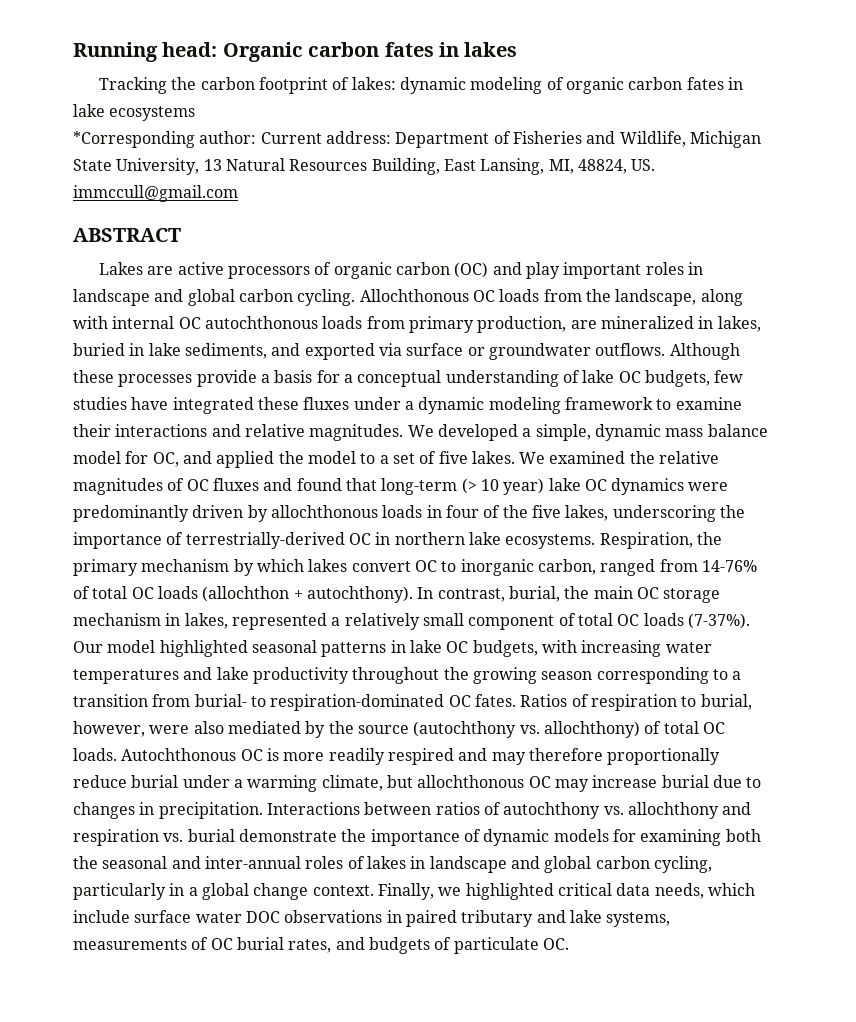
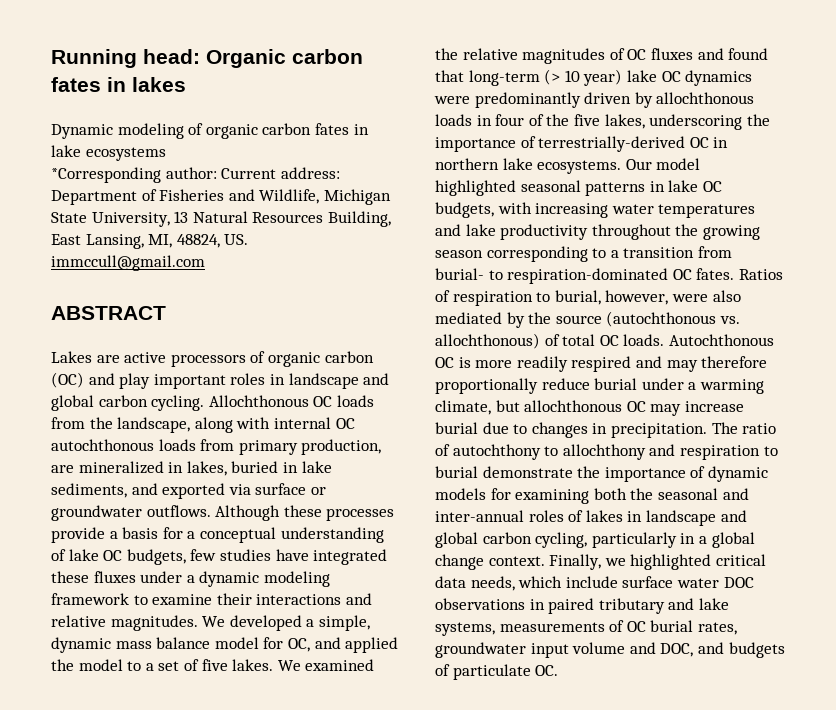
[99,77,466,94] Tracking the carbon footprint of lakes: dynamic -> [51,124,113,139] Dynamic
[599,532,722,549] [73,559,757,576] [73,586,721,603] [73,613,750,630] Respiration, the primary mechanism by which lakes convert OC to inorganic carbon, ranged from 14-76% of total OC loads (allochthon + autochthony). In contrast, burial, the main OC storage mechanism in lakes, represented a relatively small component of total OC loads (7-37%). -> (622, 167) none
[413,721,640,738] (autochthony vs. allochthony) -> [606,311,740,327] [435,333,540,349] (autochthonous vs. allochthonous)
[266,802,480,815] Interactions between ratios -> [711,422,777,434] The ratio
[603,806,624,815] vs. -> [544,446,559,456] to
[163,833,184,842] vs. -> [763,446,778,456] to
(332, 946) none -> [435,642,694,658] groundwater input volume and DOC,

